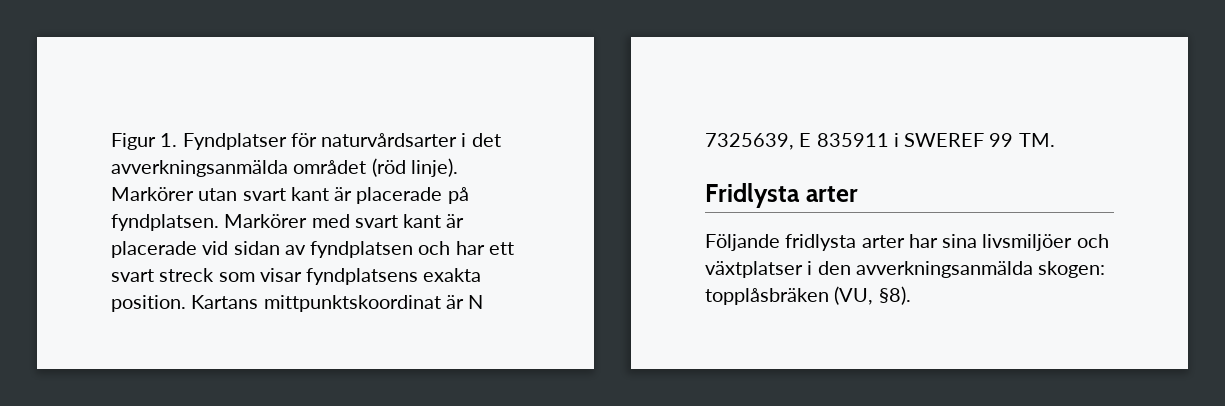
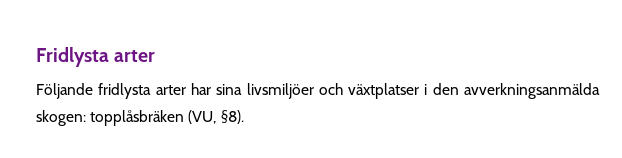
[111,133,501,150] [111,158,458,177] [111,187,469,204] [111,214,465,231] [111,241,514,258] [111,268,482,285] [111,295,484,312] [705,133,1055,150] Figur 1. Fyndplatser för naturvårdsarter i det avverkningsanmälda området (röd linje). Markörer utan svart kant är placerade på fyndplatsen. Markörer med svart kant är placerade vid sidan av fyndplatsen och har ett svart streck som visar fyndplatsens exakta position. Kartans mittpunktskoordinat är N 7325639, E 835911 i SWEREF 99 TM. // -> (36, 57) none

